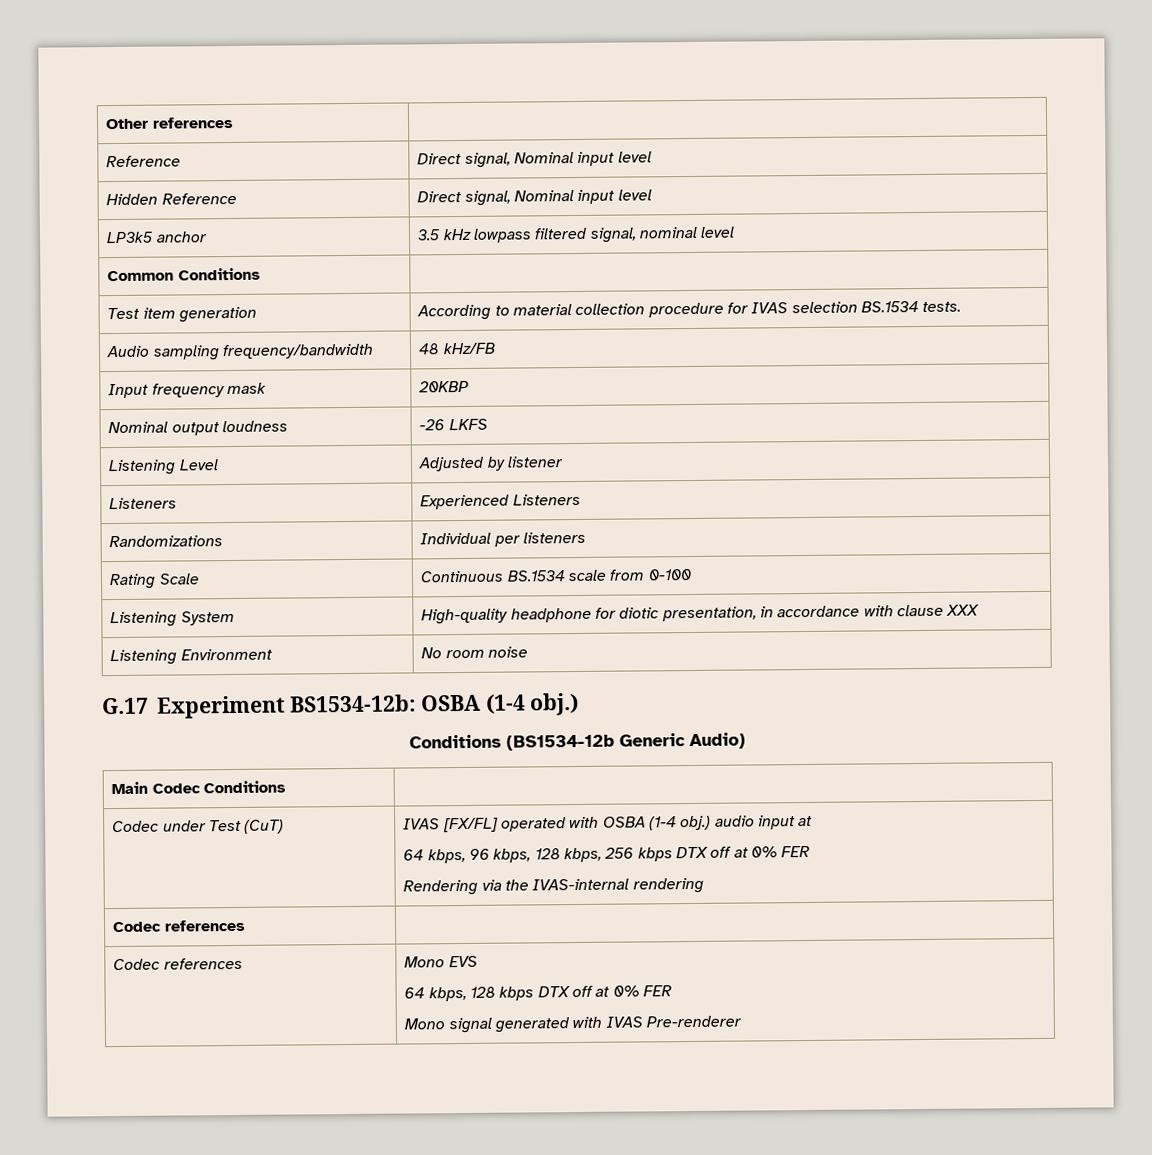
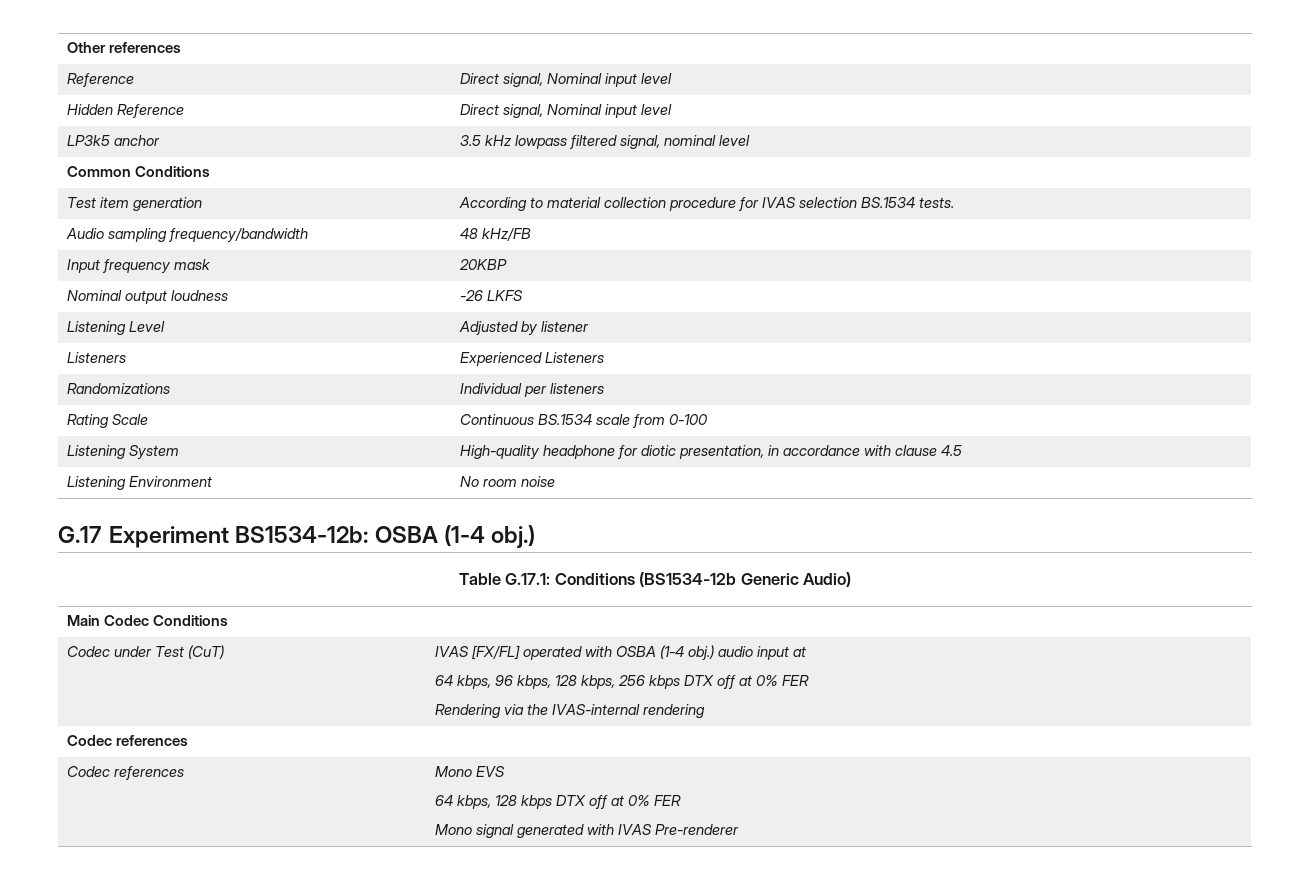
[946,604,981,616] XXX -> [941,445,963,456] 4.5
(580, 704) none -> [458,573,551,585] Table G.17.1:

